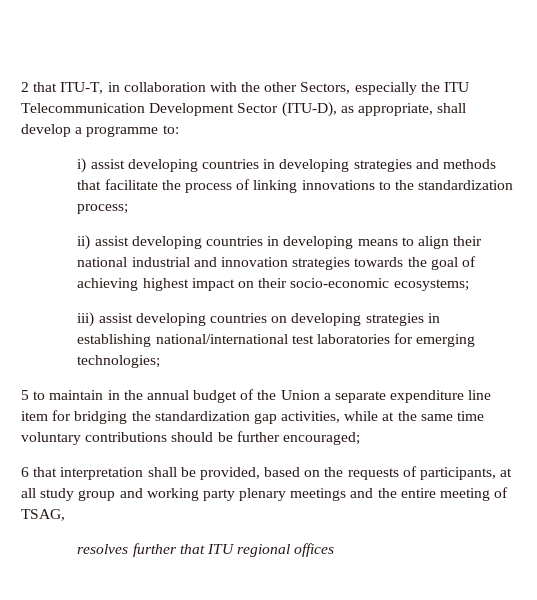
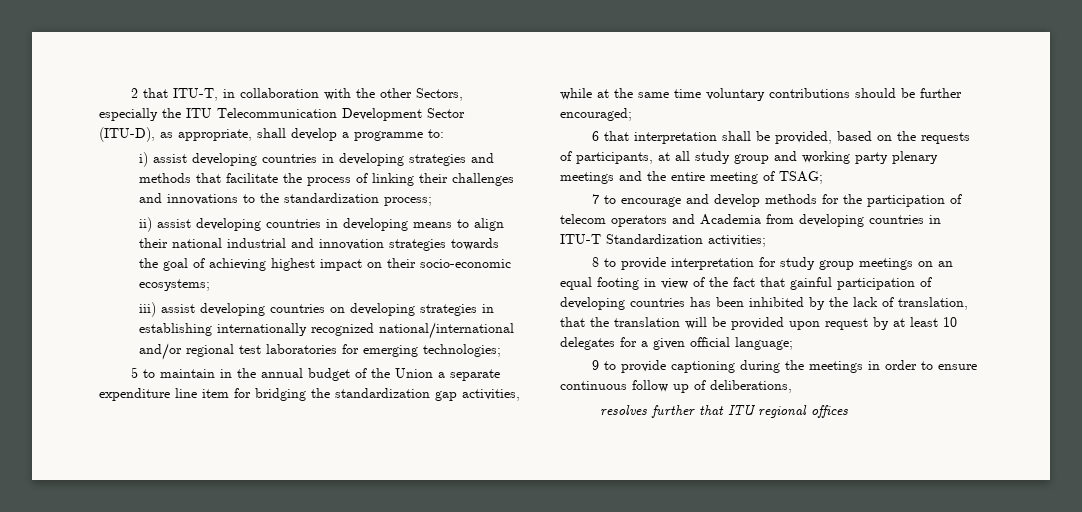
(298, 186) none -> [418,173,514,186] [138,193,162,203] their challenges and
[155,334,288,344] national/international -> [216,322,514,339] [138,343,234,360] internationally recognized national/international and/or regional
[21,509,65,521] TSAG, -> [779,171,823,184] [591,194,962,207] [560,214,941,227] [560,234,766,247] [591,257,953,270] [560,277,932,290] [560,297,968,310] [560,317,957,330] [560,337,793,350] [591,360,977,373] [560,380,792,393] TSAG; // 7 to encourage and develop methods for the participation of telecom operators and Academia from developing countries in ITU-T Standardization activities; // 8 to provide interpretation for study group meetings on an equal footing in view of the fact that gainful participation of developing countries has been inhibited by the lack of translation, that the translation will be provided upon request by at least 10 delegates for a given official language; // 9 to provide captioning during the meetings in order to ensure continuous follow up of deliberations,

